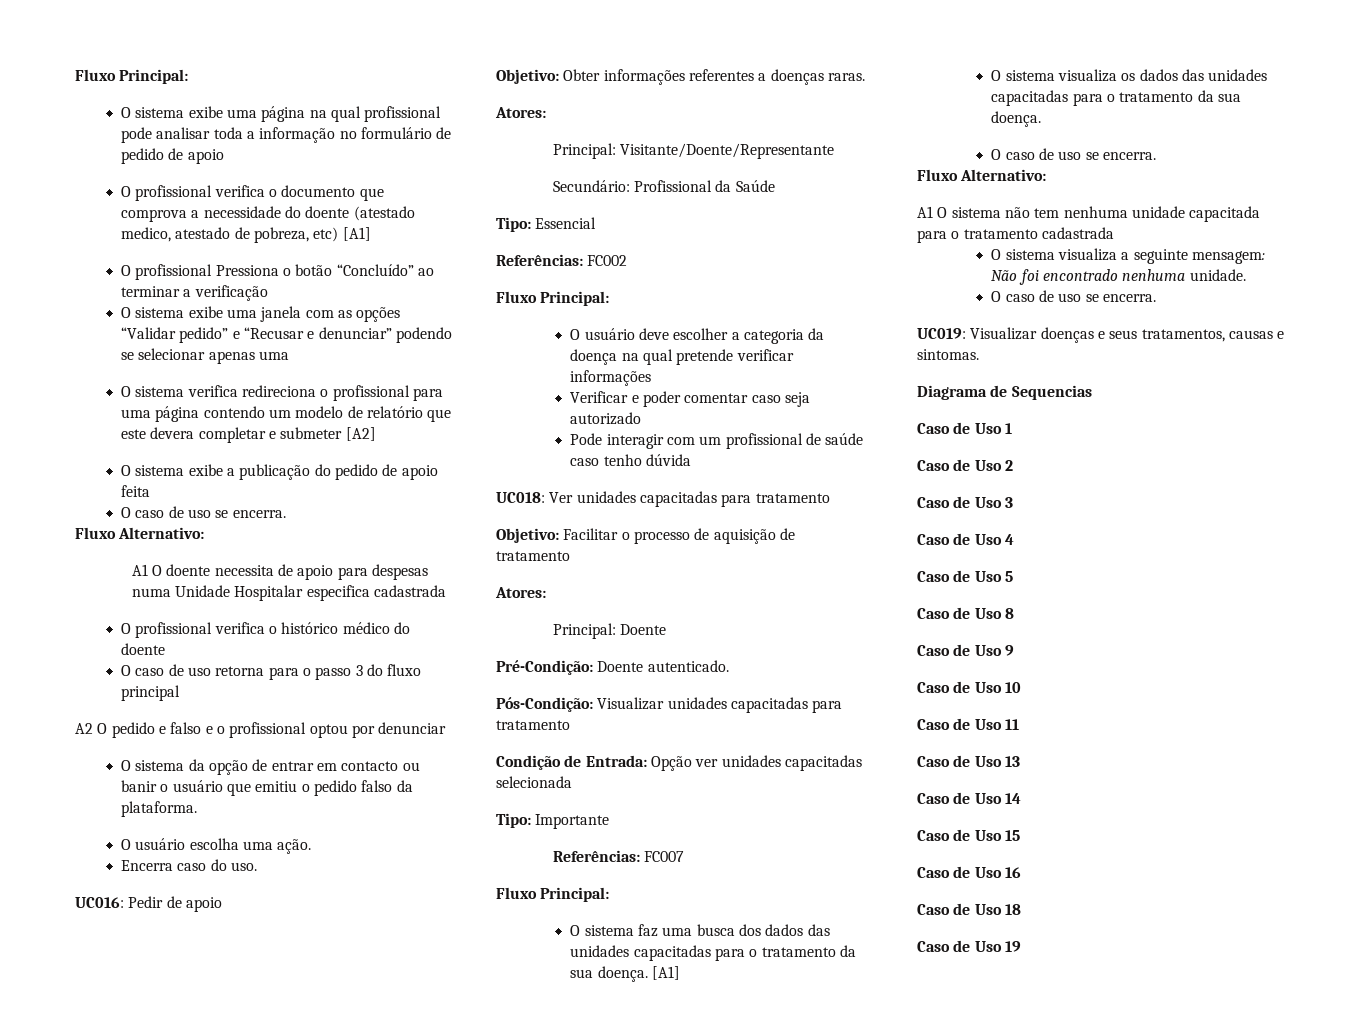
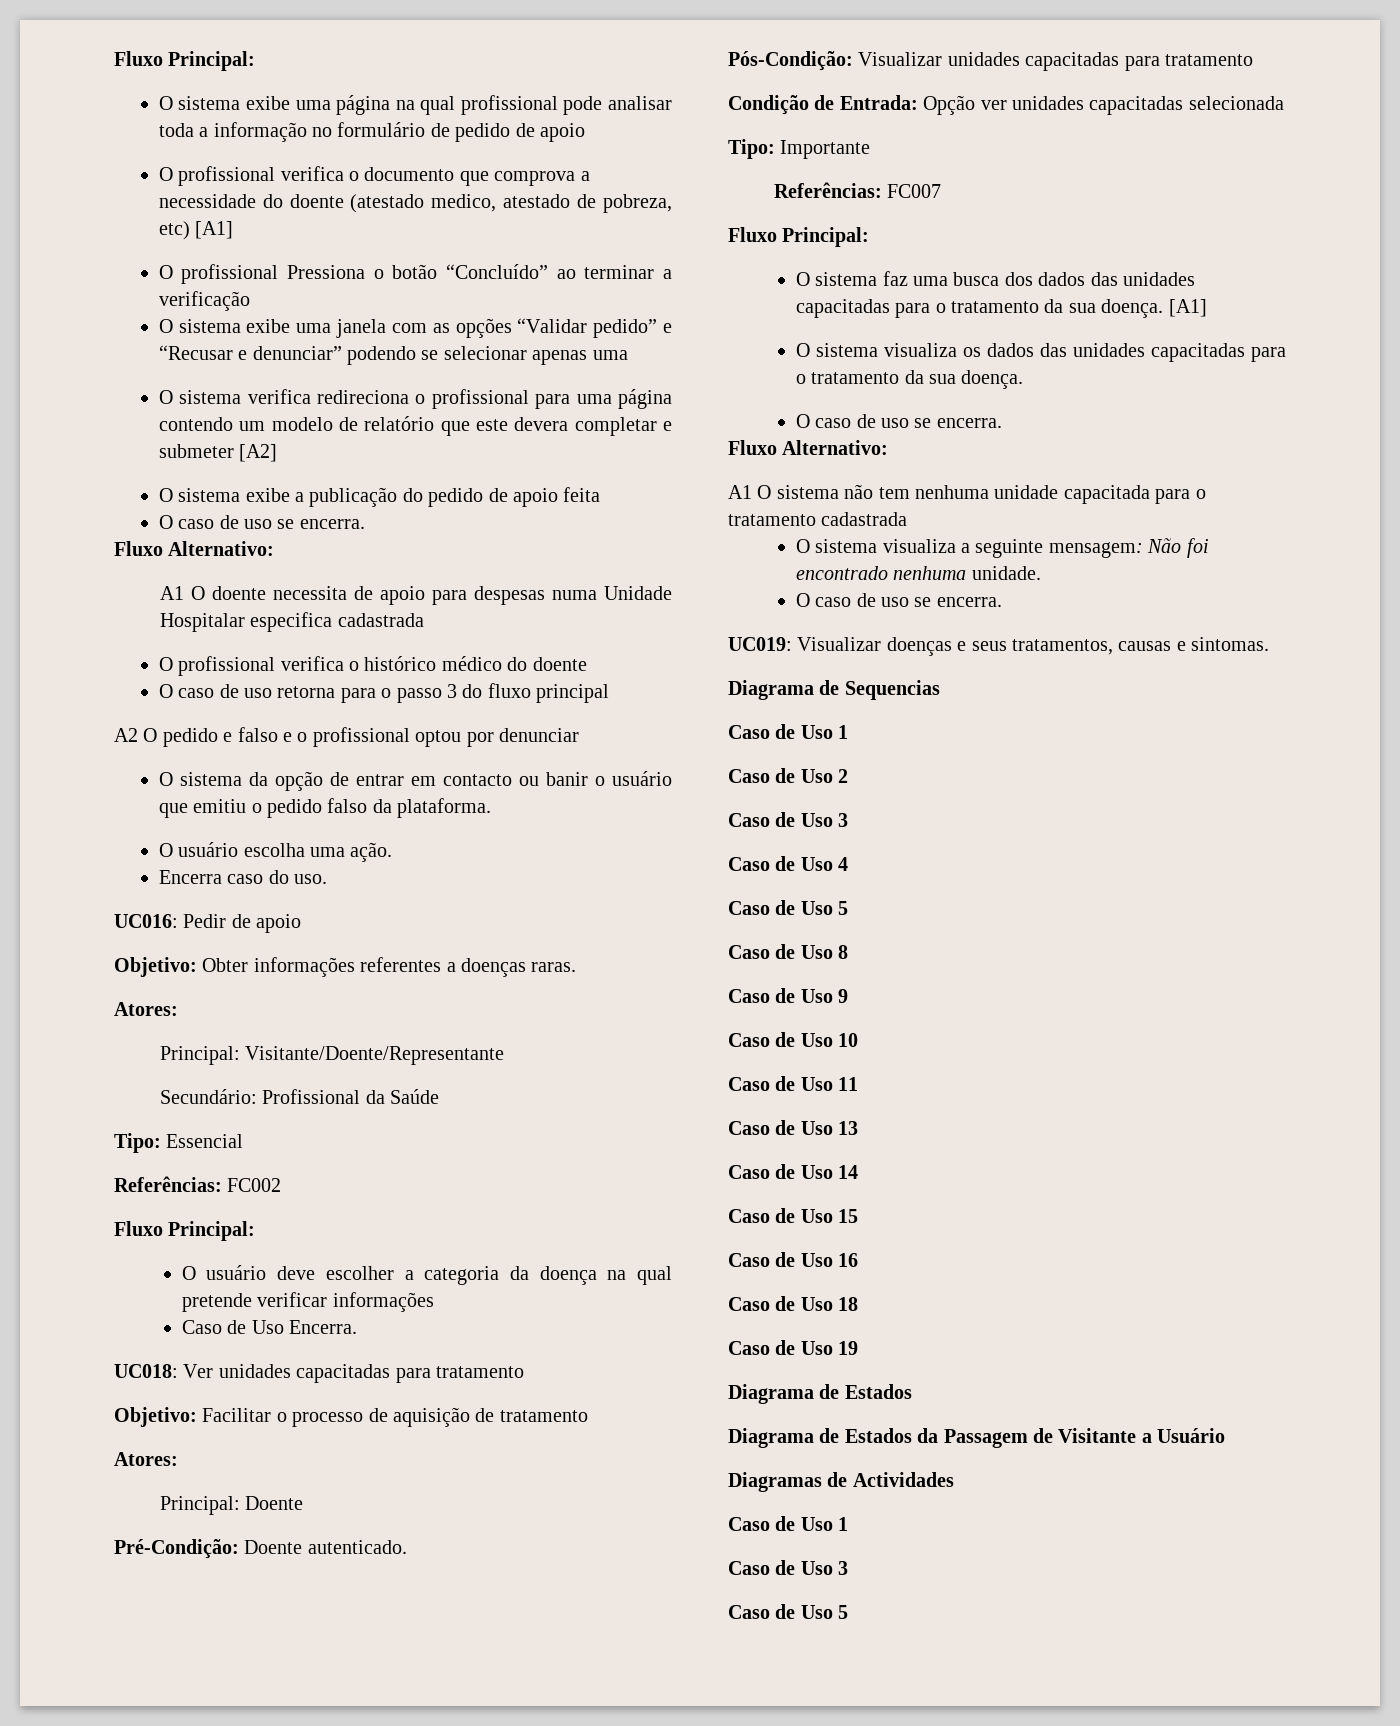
[570,391,810,407] [570,412,642,425] [570,433,864,449] [570,454,692,466] Verificar e poder comentar caso seja autorizado // Pode interagir com um profissional de saúde caso tenho dúvida -> [181,1320,357,1334] Caso de Uso Encerra.
(1021, 946) none -> [728,1384,912,1404] [728,1428,1226,1448] [728,1472,954,1492] [728,1516,849,1531] [728,1560,849,1575] [728,1604,849,1619] // Diagrama de Estados // Diagrama de Estados da Passagem de Visitante a Usuário // Diagramas de Actividades // Caso de Uso 1 // Caso de Uso 3 // Caso de Uso 5

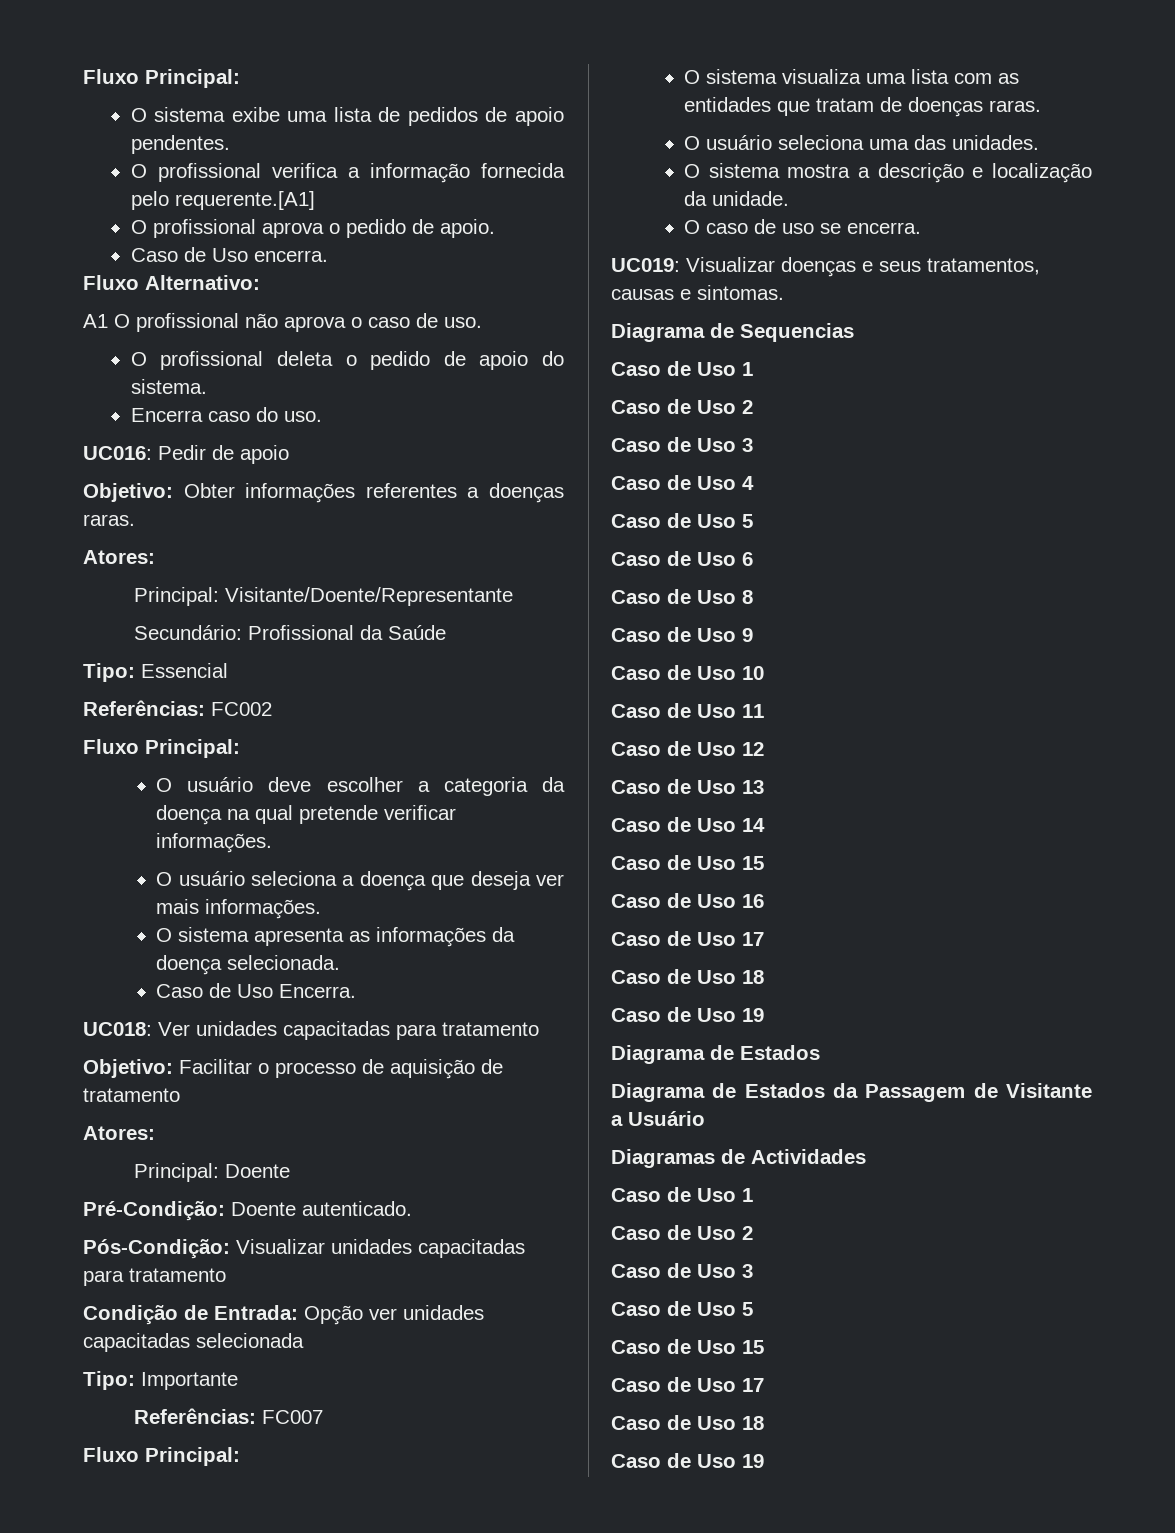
[336,95,672,115] [158,122,586,142] [158,166,590,186] [158,194,672,213] [158,221,234,240] [158,264,672,284] [158,291,250,311] [158,318,672,338] [158,345,628,365] [158,389,672,409] [158,416,672,436] [158,444,278,462] [158,487,601,507] [158,515,365,529] [114,541,275,556] [159,586,672,605] [159,612,424,632] [158,656,587,676] [158,683,610,703] [114,727,579,747] [158,771,672,791] [158,798,492,818] [158,842,393,862] página na qual profissional pode analisar toda a informação no formulário de pedido de apoio // O profissional verifica o documento que comprova a necessidade do doente (atestado medico, atestado de pobreza, etc) [A1] // O profissional Pressiona o botão “Concluído” ao terminar a verificação // O sistema exibe uma janela com as opções “Validar pedido” e “Recusar e denunciar” podendo se selecionar apenas uma // O sistema verifica redireciona o profissional para uma página contendo um modelo de relatório que este devera completar e submeter [A2] // O sistema exibe a publicação do pedido de apoio feita // O caso de uso se encerra. // Fluxo Alternativo: // A1 O doente necessita de apoio para despesas numa Unidade Hospitalar especifica cadastrada // O profissional verifica o histórico médico do doente // O caso de uso retorna para o passo 3 do fluxo principal // A2 O pedido e falso e o profissional optou por denunciar // O sistema da opção de entrar em contacto ou banir o usuário que emitiu o pedido falso da plataforma. // O usuário escolha uma ação. -> [333,107,565,126] [130,135,230,154] [130,163,565,183] [130,191,315,210] [130,219,495,238] [130,247,328,262] [83,275,260,290] [83,313,482,332] [130,351,564,370] [130,379,207,394] lista de pedidos de apoio pendentes. // O profissional verifica a informação fornecida pelo requerente.[A1] // O profissional aprova o pedido de apoio. // Caso de Uso encerra. // Fluxo Alternativo: // A1 O profissional não aprova o caso de uso. // O profissional deleta o pedido de apoio do sistema.
[332,1292,434,1312] informações -> [156,833,273,853] [156,871,564,891] [156,899,322,919] [156,927,516,947] [156,955,341,975] informações. // O usuário seleciona a doença que deseja ver mais informações. // O sistema apresenta as informações da doença selecionada.
[882,271,1195,286] [795,299,1207,318] [795,343,1286,362] [795,370,1024,389] [795,414,1002,428] [728,440,889,455] [728,484,1206,504] [728,512,908,526] [795,538,1209,558] [795,566,967,580] faz uma busca dos dados das unidades capacitadas para o tratamento da sua doença. [A1] // O sistema visualiza os dados das unidades capacitadas para o tratamento da sua doença. // O caso de uso se encerra. // Fluxo Alternativo: // A1 O sistema não tem nenhuma unidade capacitada para o tratamento cadastrada // O sistema visualiza a seguinte mensagem: Não foi encontrado nenhuma -> [782,69,1020,84] [684,97,1042,117] [684,135,1040,150] [684,163,1092,183] [684,191,708,206] visualiza uma lista com as entidades que tratam de doenças raras. // O usuário seleciona uma das unidades. // O sistema mostra a descrição e localização da
(849, 908) none -> [611,551,753,566] // Caso de Uso 6
(859, 1084) none -> [611,741,764,756] // Caso de Uso 12
(859, 1260) none -> [611,931,764,946] // Caso de Uso 17
(849, 1524) none -> [611,1225,753,1240] // Caso de Uso 2
(849, 1612) none -> [611,1339,764,1354] [611,1377,764,1392] [611,1415,764,1430] [611,1453,764,1468] // Caso de Uso 15 // Caso de Uso 17 // Caso de Uso 18 // Caso de Uso 19

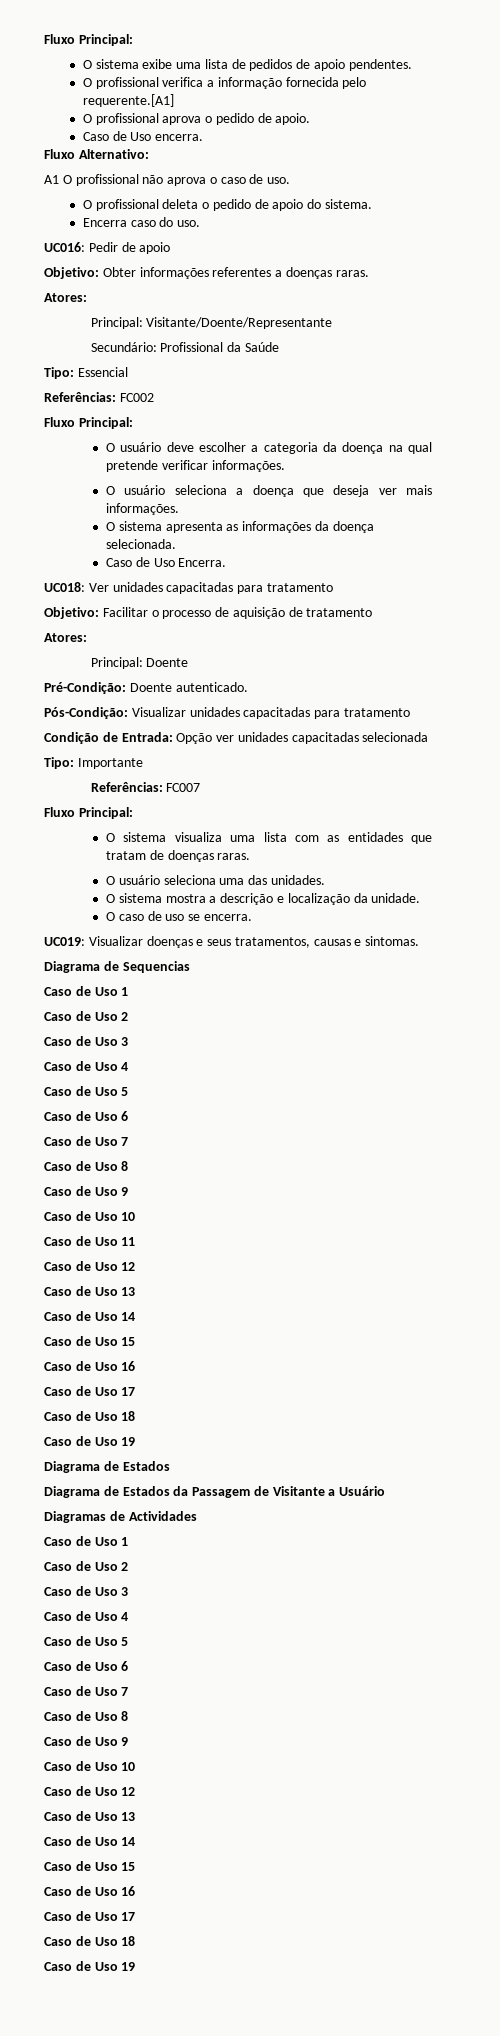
(753, 559) none -> [44,1136,129,1146] // Caso de Uso 7
[611,1301,753,1316] [611,1339,764,1354] // Caso de Uso 5 // Caso de Uso 15 -> [44,1611,129,1621] [44,1636,129,1646] [44,1661,129,1671] [44,1686,129,1696] [44,1711,129,1721] [44,1736,129,1746] [44,1761,136,1771] [44,1786,136,1796] [44,1811,136,1821] [44,1836,136,1846] [44,1861,136,1871] [44,1886,136,1896] // Caso de Uso 4 // Caso de Uso 5 // Caso de Uso 6 // Caso de Uso 7 // Caso de Uso 8 // Caso de Uso 9 // Caso de Uso 10 // Caso de Uso 12 // Caso de Uso 13 // Caso de Uso 14 // Caso de Uso 15 // Caso de Uso 16

